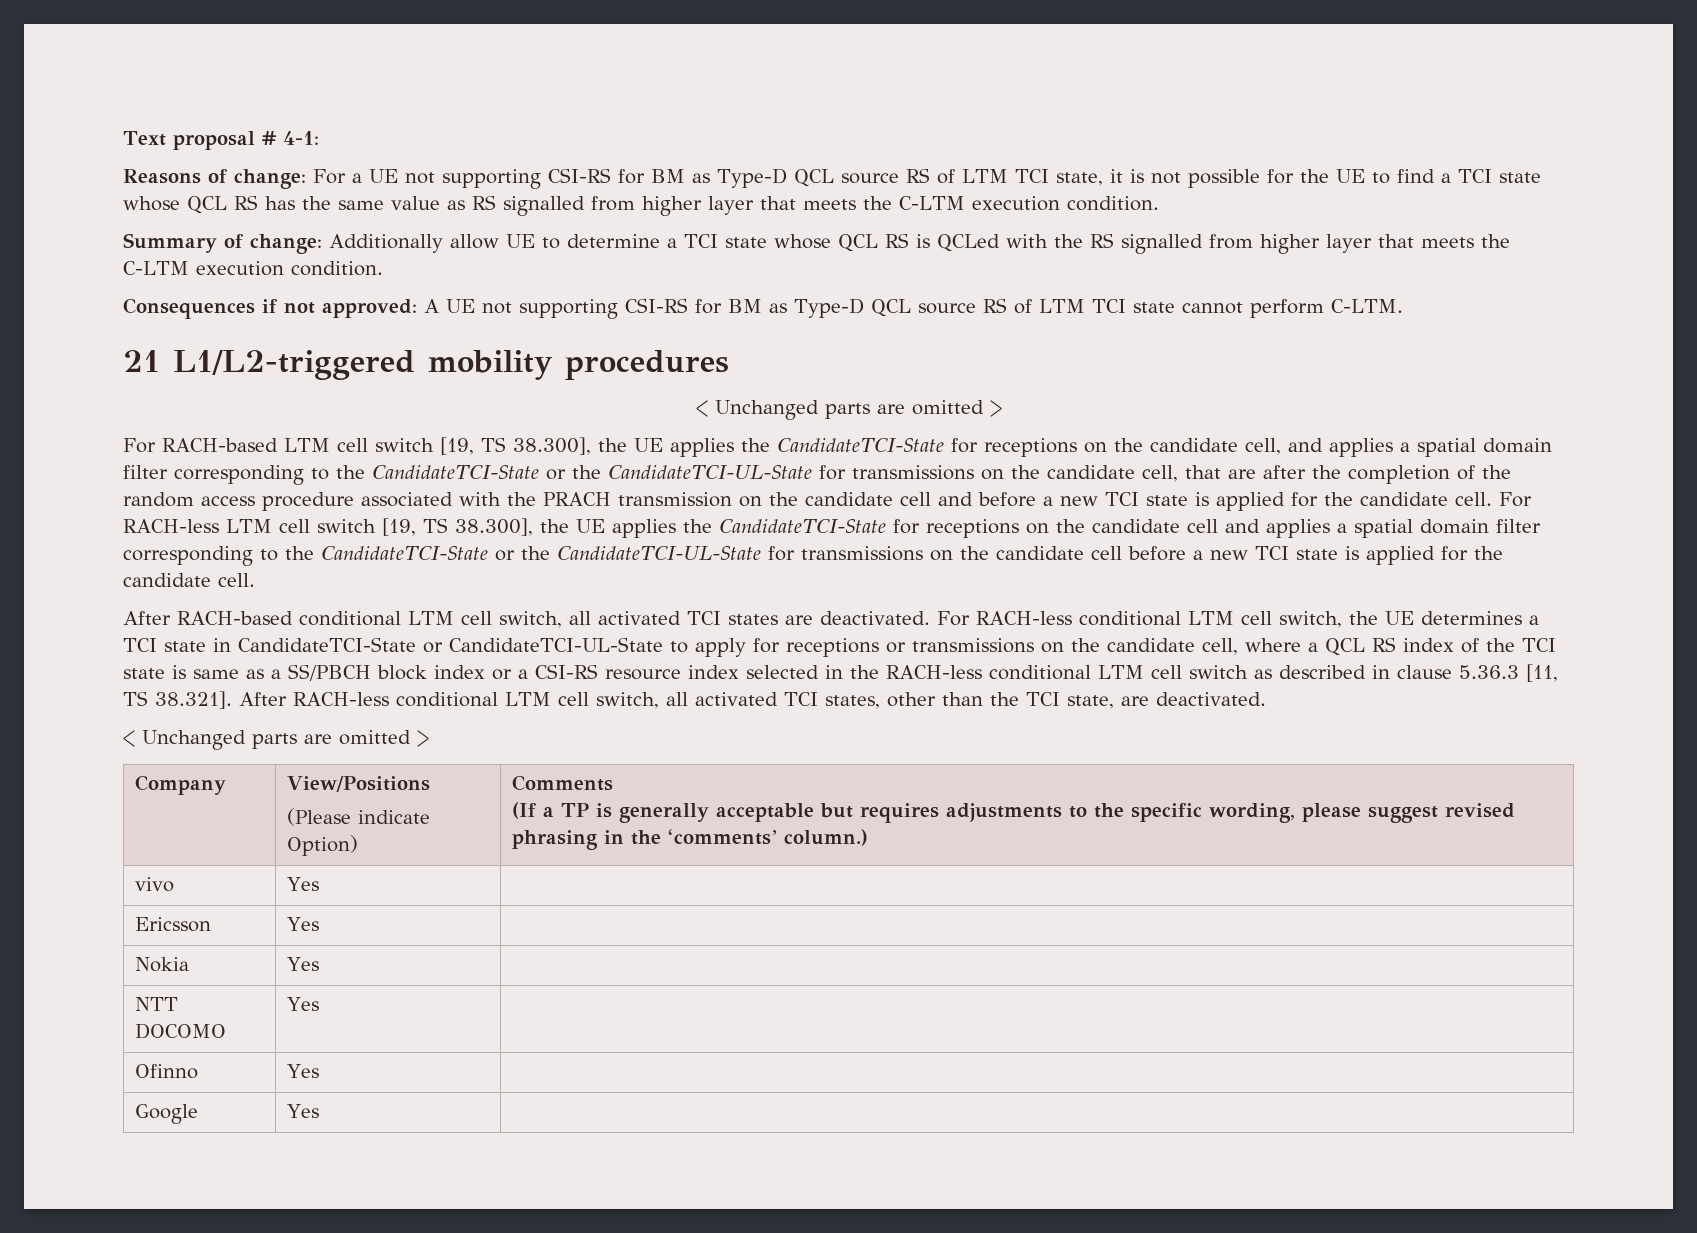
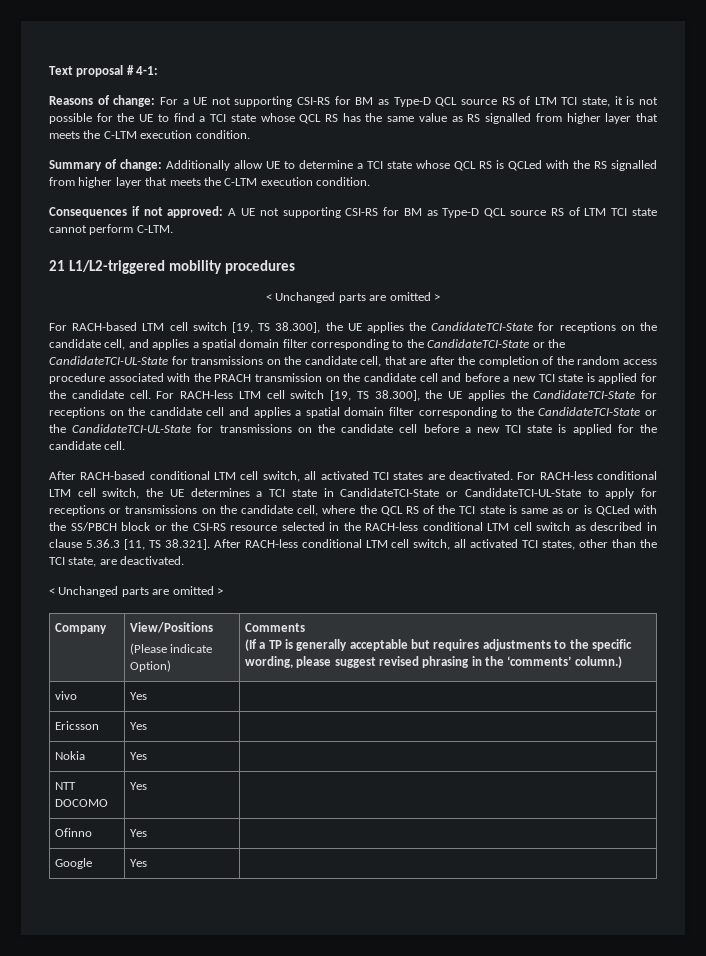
[1308,637,1454,656] a QCL RS index -> [359,505,419,516] the QCL RS
[271,664,528,681] a SS/PBCH block index or a -> [567,505,657,516] [49,522,189,531] or is QCLed with the SS/PBCH block or the
[688,665,739,679] index -> (278, 528) none

